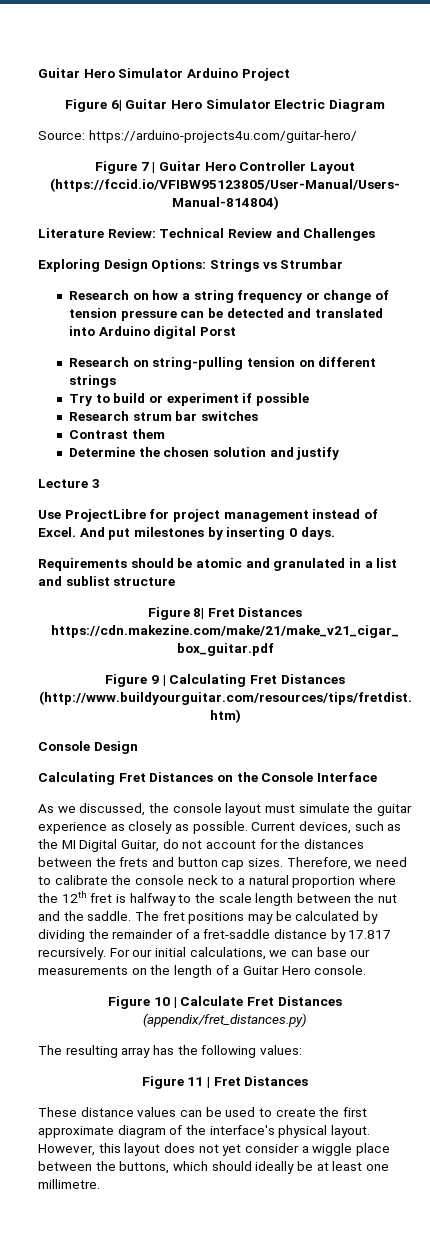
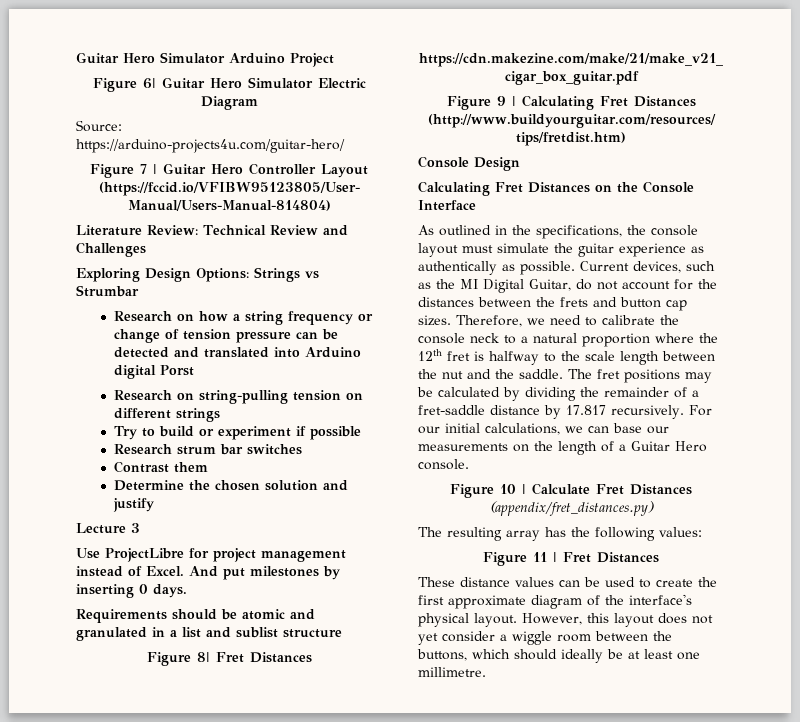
[57,803,146,816] we discussed, -> [439,225,622,239] outlined in the specifications,
[128,821,173,834] closely -> [418,261,497,275] authentically
[355,1143,390,1156] place -> [557,634,591,642] room

